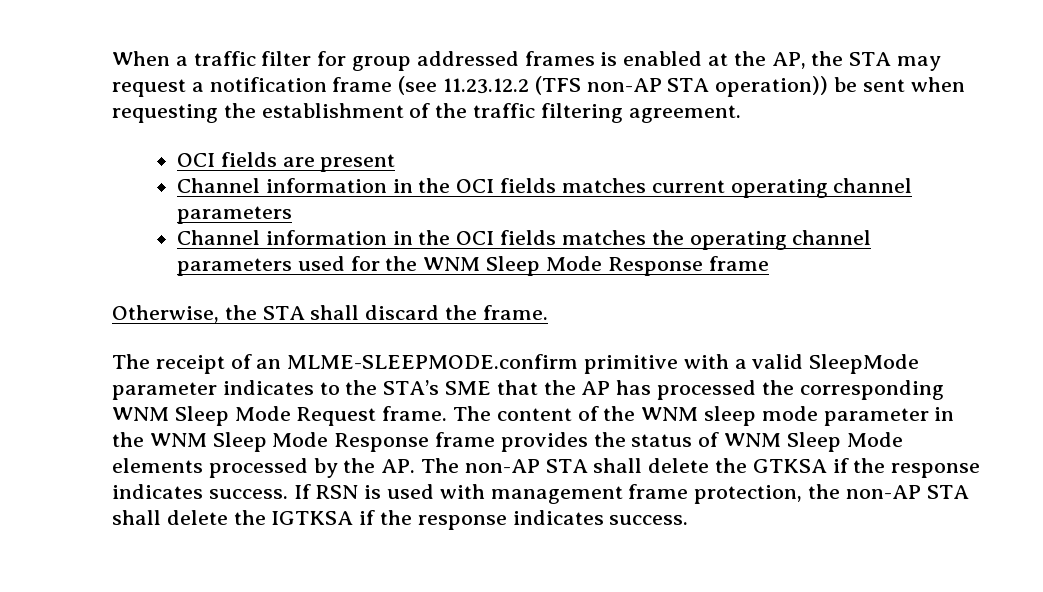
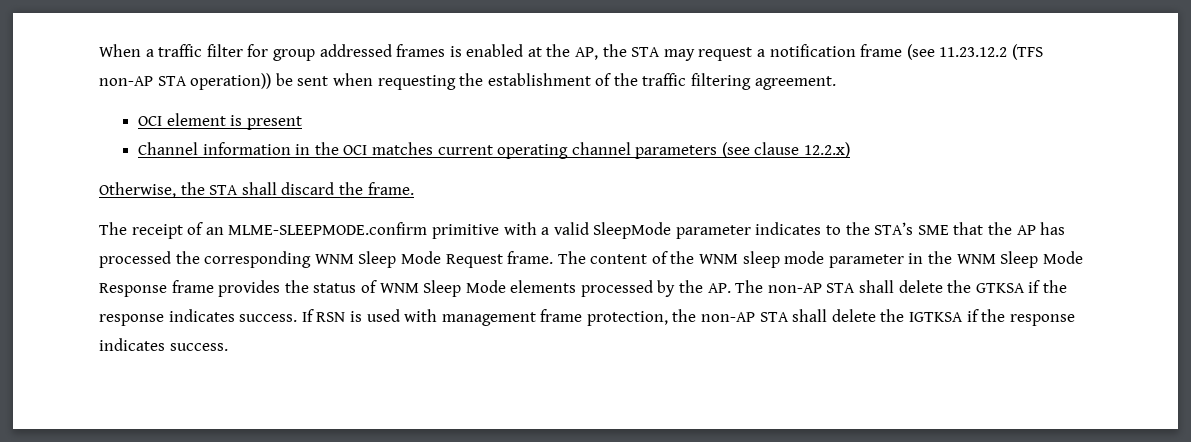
[220,152,315,167] fields are -> [166,113,243,126] element is
[500,178,557,193] fields -> (368, 150) none
[177,230,872,250] [177,256,769,276] // Channel information in the OCI fields matches the operating channel parameters used for the WNM Sleep Mode Response frame -> [721,142,851,158] (see clause 12.2.x)

